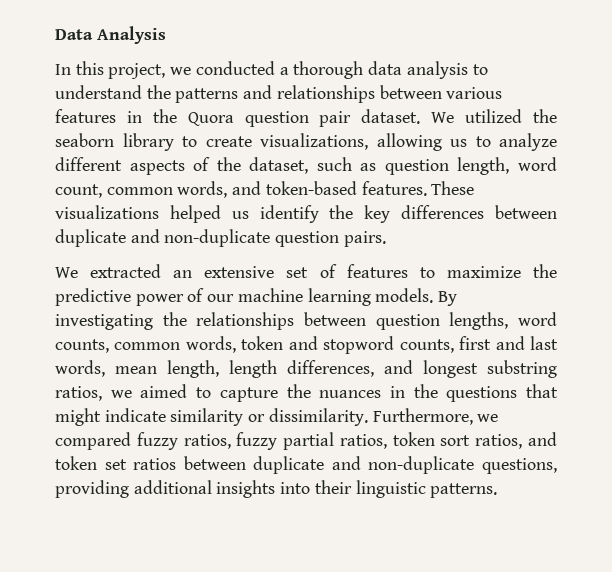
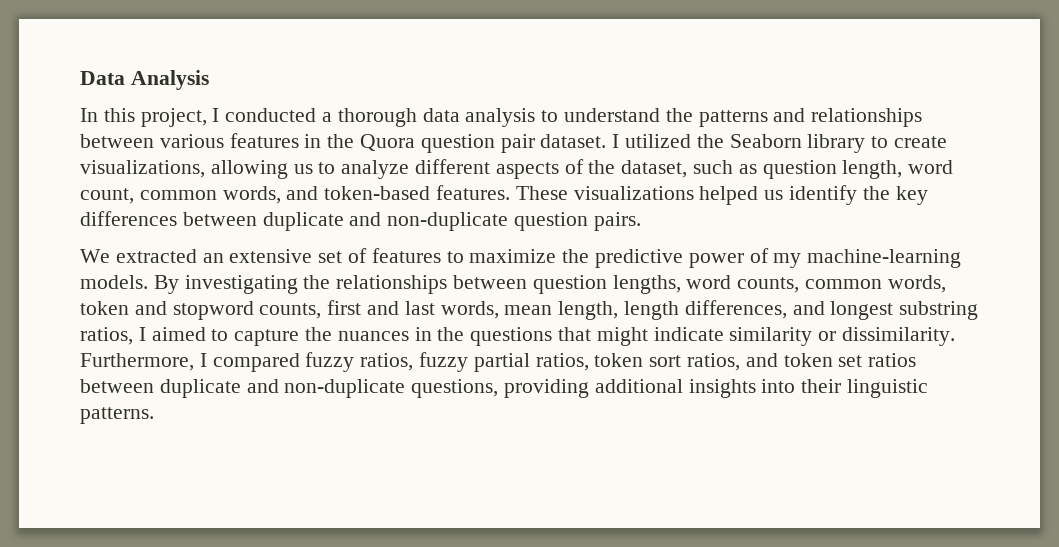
[170,67,192,75] we -> [212,108,220,122] I
[431,112,455,123] We -> [612,134,620,148] I
[55,133,114,147] seaborn -> [729,134,802,148] Seaborn
[207,288,371,306] our machine learning -> [773,249,962,268] my machine-learning
[110,390,132,398] we -> [138,327,146,341] I
[477,414,499,422] we -> [199,353,207,367] I

